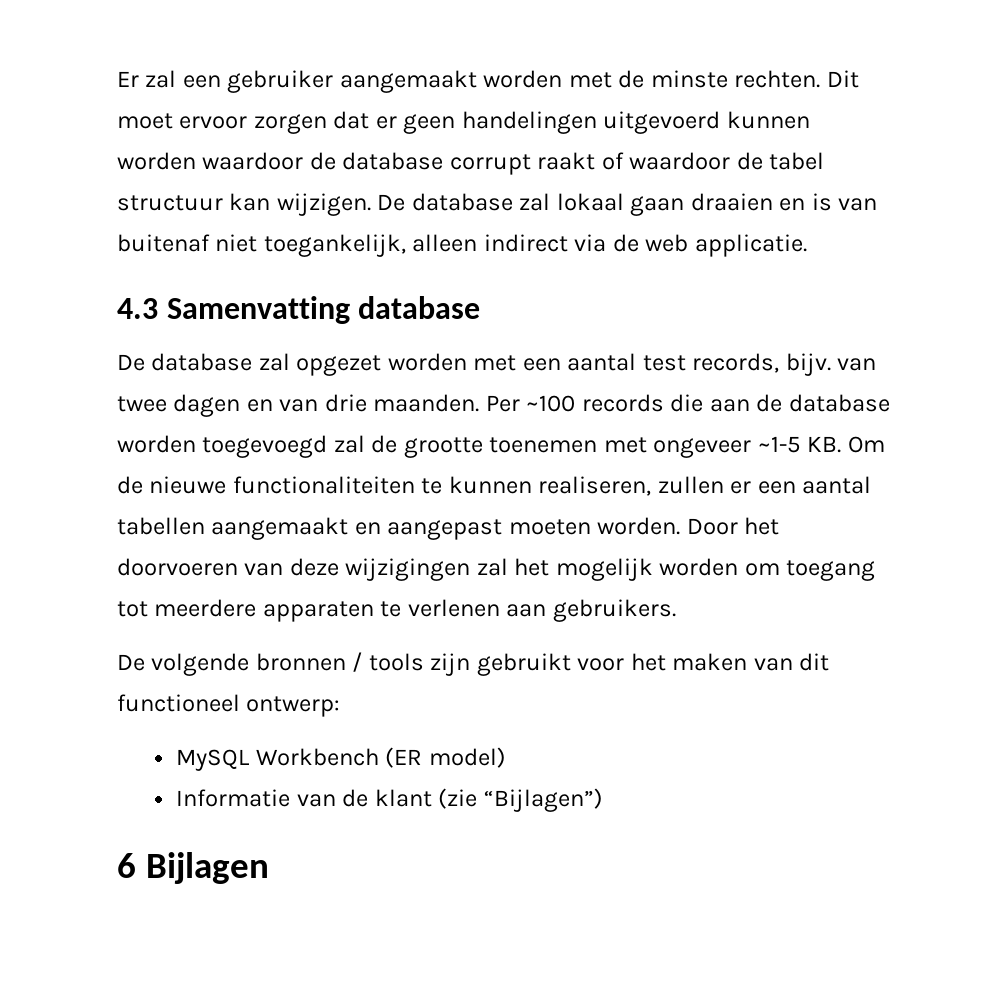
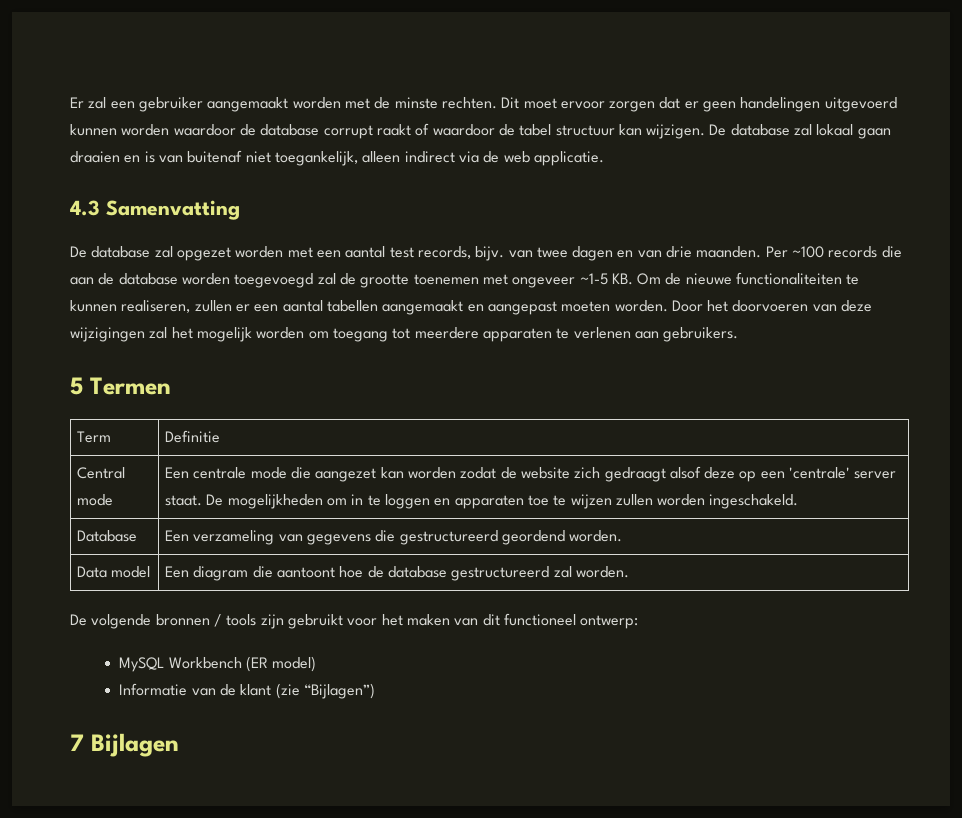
[358,296,481,319] database -> (240, 210) none
(676, 610) none -> [70,377,171,395] [77,431,112,443] [165,430,221,443] [77,467,126,479] [77,494,114,506] [165,466,897,482] [165,494,799,509] [77,530,138,542] [165,530,623,545] [77,566,151,578] [165,566,629,581] // 5 Termen // Term | Definitie // Central mode | Een centrale mode die aangezet kan worden zodat de website zich gedraagt alsof deze op een 'centrale' server staat. De mogelijkheden om in te loggen en apparaten toe te wijzen zullen worden ingeschakeld. // Database | Een verzameling van gegevens die gestructureerd geordend worden. // Data model | Een diagram die aantoont hoe de database gestructureerd zal worden.
[117,853,136,878] 6 -> [70,734,84,751] 7

